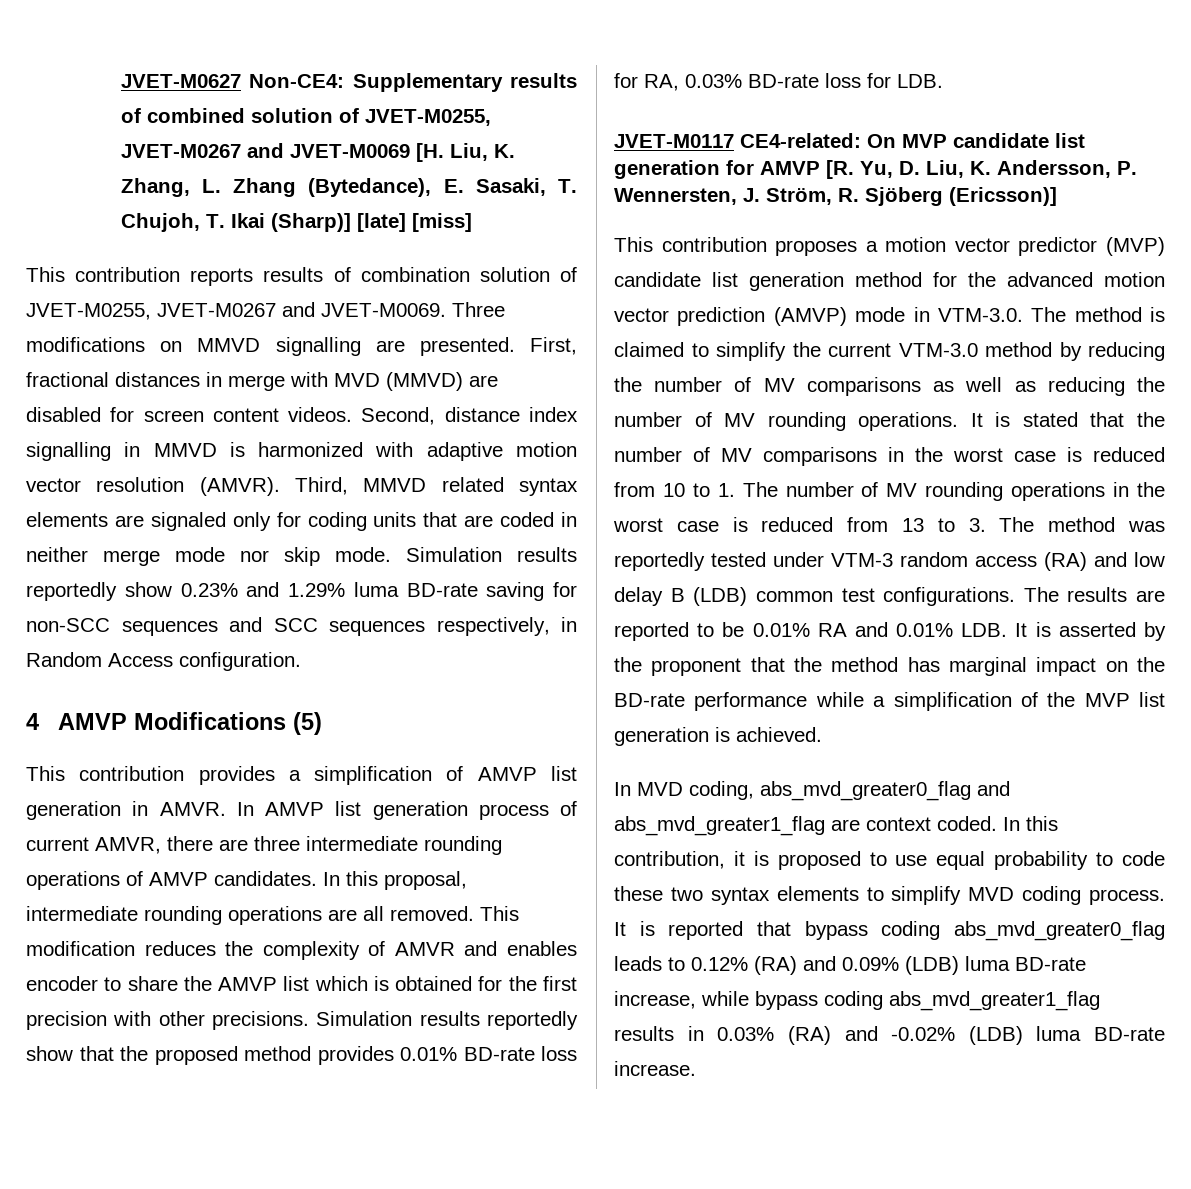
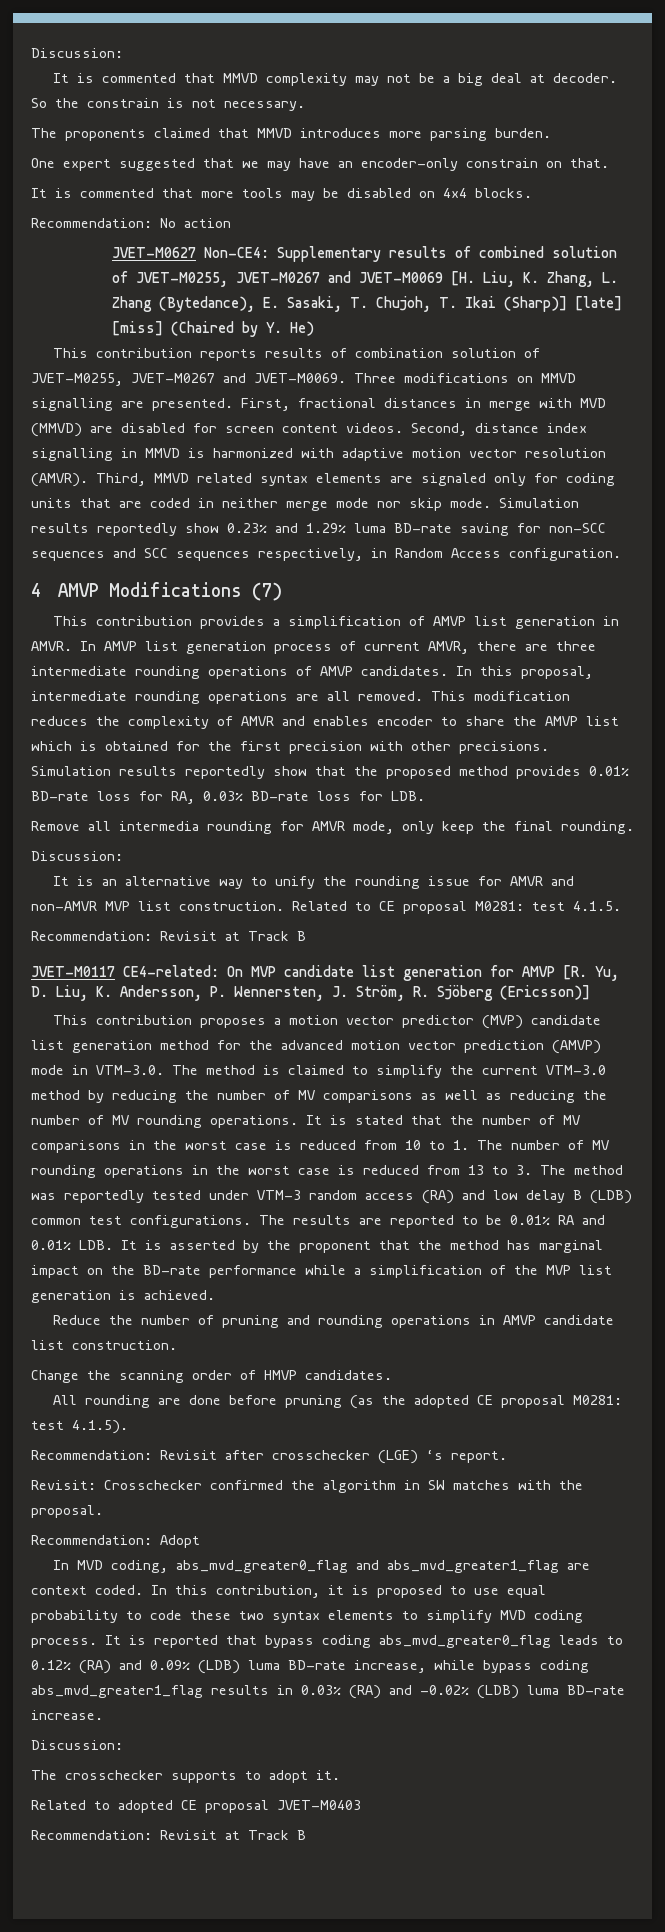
(120, 81) none -> [31,48,123,58] [52,73,617,86] [31,98,305,111] [31,128,551,141] [31,158,609,171] [31,188,532,201] [31,218,231,228] Discussion: // It is commented that MMVD complexity may not be a big deal at decoder. So the constrain is not necessary. // The proponents claimed that MMVD introduces more parsing burden. // One expert suggested that we may have an encoder-only constrain on that. // It is commented that more tools may be disabled on 4x4 blocks. // Recommendation: No action //
(472, 222) none -> [170,321,314,337] (Chaired by Y. He)
[292,712,322,735] (5) -> [251,582,282,601] (7)
(943, 81) none -> [31,821,634,834] [31,851,123,861] [52,876,574,889] [31,901,621,914] [31,931,306,941] // Remove all intermedia rounding for AMVR mode, only keep the final rounding. // Discussion: // It is an alternative way to unify the rounding issue for AMVR and non-AMVR MVP list construction. Related to CE proposal M0281: test 4.1.5. // Recommendation: Revisit at Track B
(822, 734) none -> [52,1315,614,1328] [31,1340,177,1350] [31,1370,392,1383] [52,1395,622,1409] [31,1420,128,1434] [31,1450,507,1464] [31,1480,583,1493] [31,1505,103,1518] [31,1535,200,1548] // Reduce the number of pruning and rounding operations in AMVP candidate list construction. // Change the scanning order of HMVP candidates. // All rounding are done before pruning (as the adopted CE proposal M0281: test 4.1.5). // Recommendation: Revisit after crosschecker (LGE) ‘s report. // Revisit: Crosschecker confirmed the algorithm in SW matches with the proposal. // Recommendation: Adopt
(696, 1068) none -> [31,1740,123,1750] [31,1770,340,1783] [31,1800,361,1813] [31,1830,306,1840] // Discussion: // The crosschecker supports to adopt it. // Related to adopted CE proposal JVET-M0403 // Recommendation: Revisit at Track B

